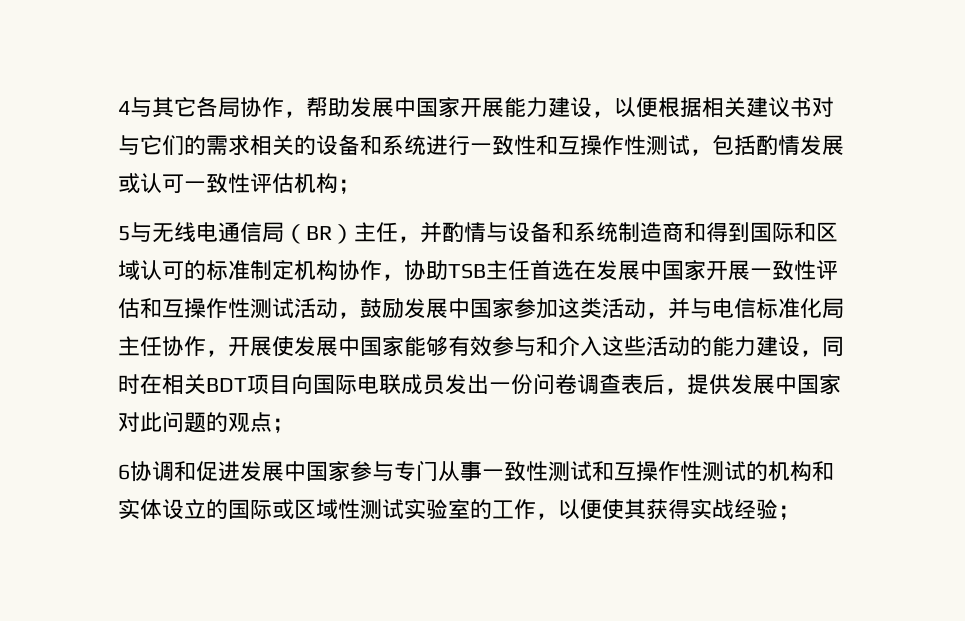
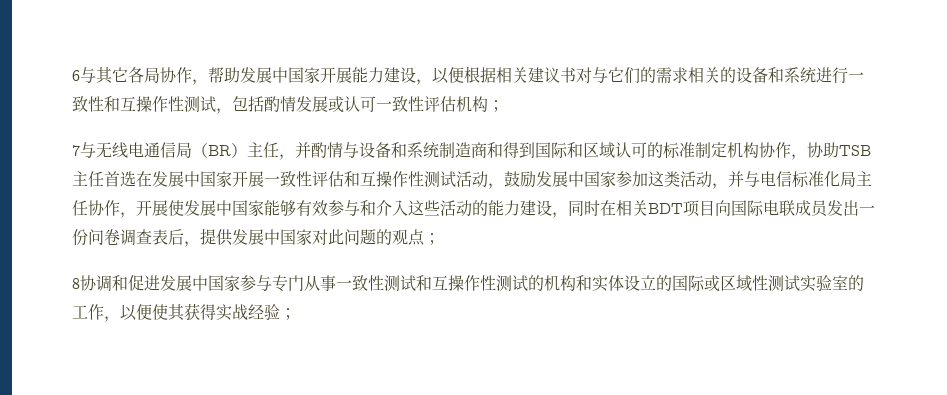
[118,101,130,115] 4 -> [72,70,80,81] 6
[118,226,130,241] 5 -> [72,145,80,156] 7
[118,464,130,480] 6 -> [72,278,80,289] 8

